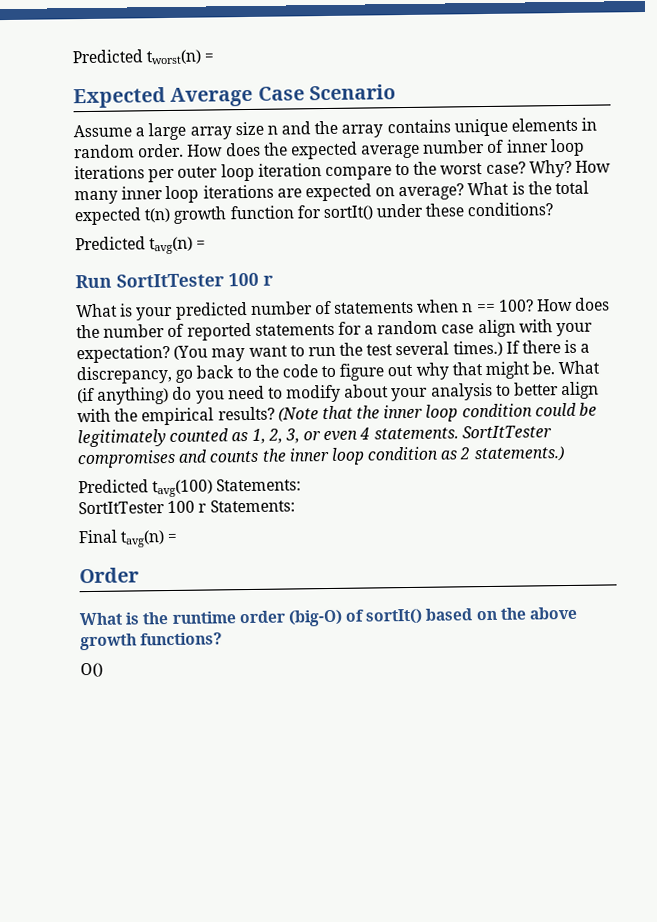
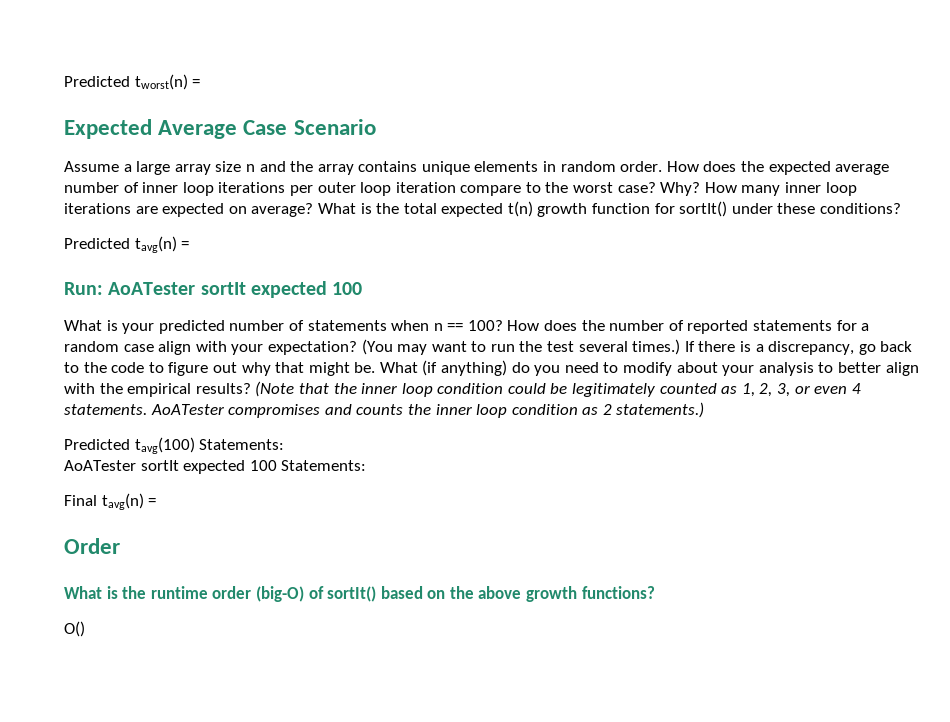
[75,272,273,289] Run SortItTester 100 r -> [64,281,363,298] Run: AoATester sortIt expected 100
[461,425,552,439] SortItTester -> [150,404,224,415] AoATester
[78,500,208,515] SortItTester 100 r -> [64,460,277,474] AoATester sortIt expected 100

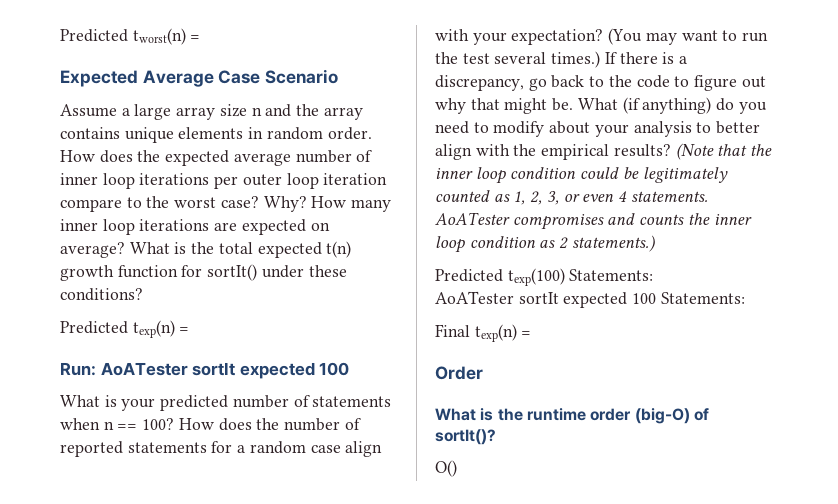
[134,236,177,253] tavg(n) -> [132,320,175,338] texp(n)
[134,437,195,454] tavg(100) -> [507,268,565,286] texp(100)
[101,493,144,510] tavg(n) -> [474,324,517,342] texp(n)
[327,586,655,602] sortIt() based on the above growth functions? -> [435,429,496,445] sortIt()?

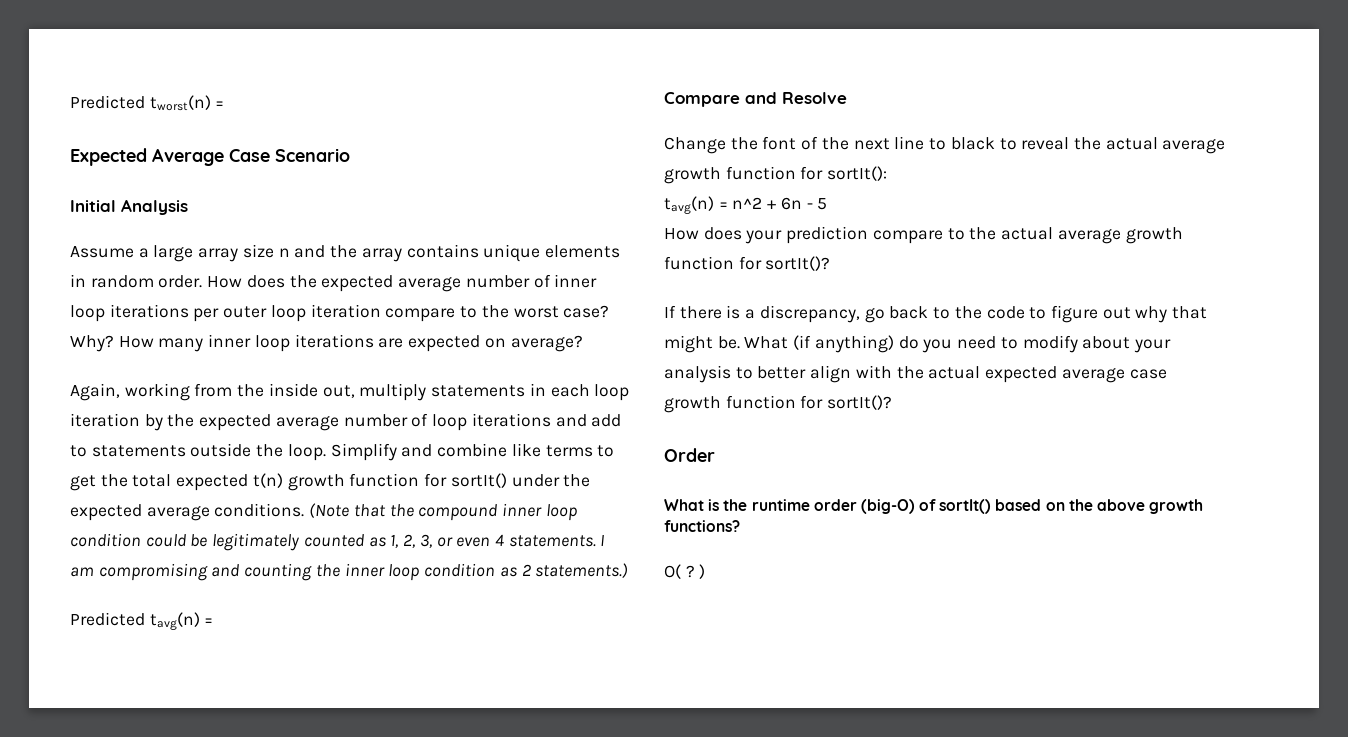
(339, 76) none -> [70,199,188,215] // Initial Analysis
[129,242,187,254] What is -> [70,383,630,401] [70,413,622,431] [70,443,615,461] [70,475,96,491] // Again, working from the inside out, multiply statements in each loop iteration by the expected average number of loop iterations and add to statements outside the loop. Simplify and combine like terms to get
[308,265,347,277] [60,288,143,301] [60,320,190,338] [60,362,350,379] [60,395,392,411] [60,418,361,431] [60,441,383,457] [435,28,769,45] [435,51,601,68] these conditions? // Predicted texp(n) = // Run: AoATester sortIt expected 100 // What is your predicted number of statements when n == 100? How does the number of reported statements for a random case align with your expectation? (You may want to run the test several times.) -> [563,474,591,487] [70,503,578,521] [70,533,605,551] [70,563,629,581] [70,612,214,630] [664,92,847,107] [664,136,1226,154] [664,166,888,184] [664,196,828,214] [664,226,1183,244] [664,256,831,271] the expected average conditions. (Note that the compound inner loop condition could be legitimately counted as 1, 2, 3, or even 4 statements. I am compromising and counting the inner loop condition as 2 statements.) // Predicted tavg(n) = // Compare and Resolve // Change the font of the next line to black to reveal the actual average growth function for sortIt(): // tavg(n) = n^2 + 6n - 5 // How does your prediction compare to the actual average growth function for sortIt()? //
[541,143,773,160] [435,167,728,184] [435,190,708,205] [435,212,752,230] [435,235,655,253] [435,268,654,286] [435,291,745,308] [435,324,532,342] empirical results? (Note that the inner loop condition could be legitimately counted as 1, 2, 3, or even 4 statements. AoATester compromises and counts the inner loop condition as 2 statements.) // Predicted texp(100) Statements: // AoATester sortIt expected 100 Statements: // Final texp(n) = -> [928,366,1167,383] [664,395,893,413] actual expected average case growth function for sortIt()?
[435,429,496,445] [435,460,457,477] sortIt()? // O() -> [939,499,1204,514] [664,520,740,532] [664,564,706,579] sortIt() based on the above growth functions? // O( ? )

